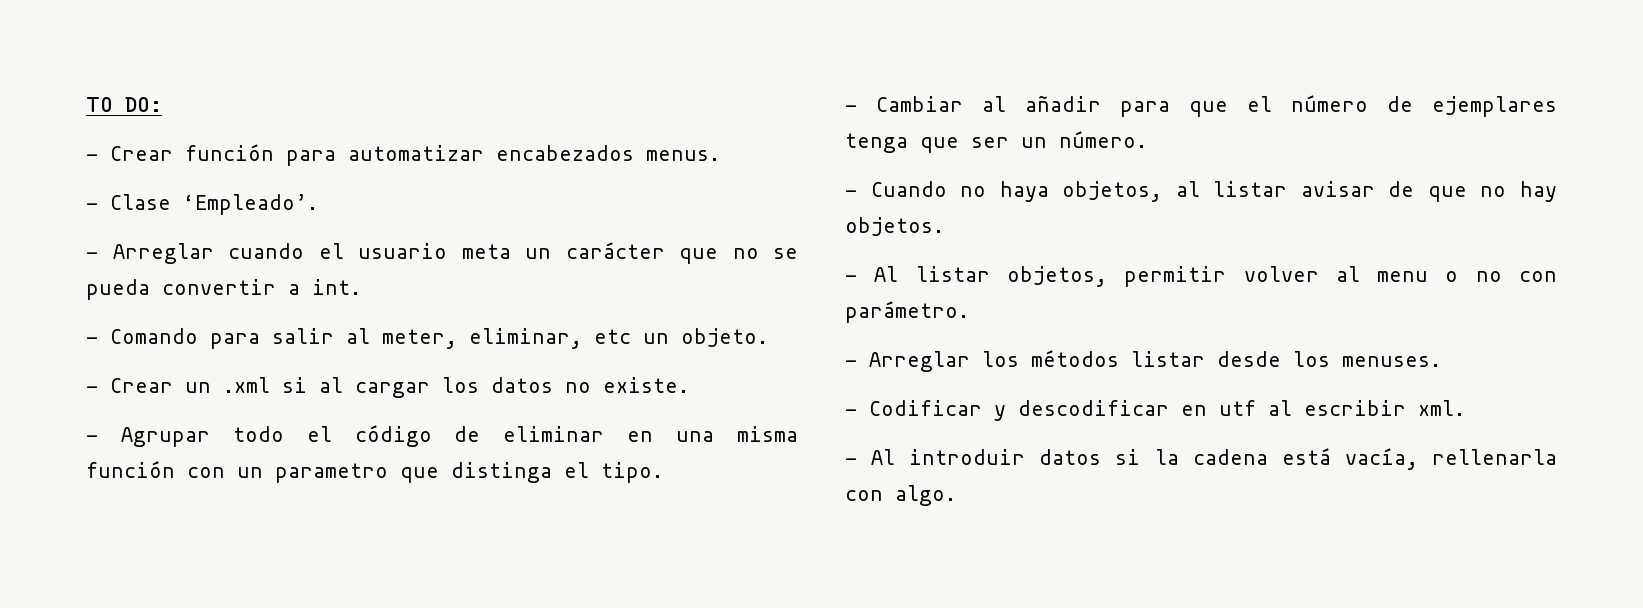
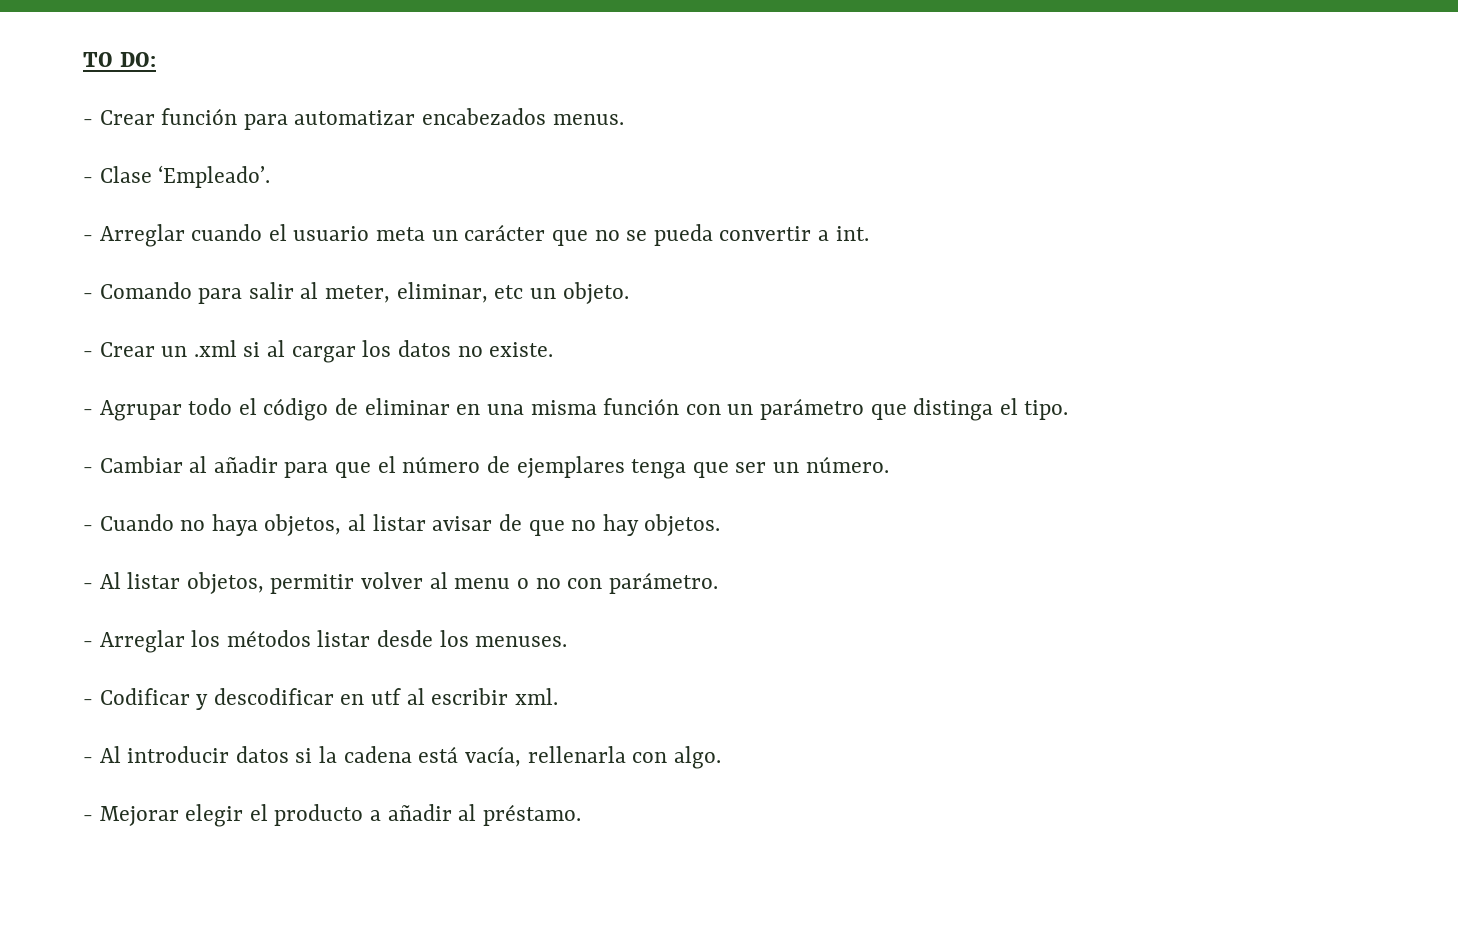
[275,463,388,483] parametro -> [759,398,864,420] parámetro
[909,449,1026,465] introduir -> [127,746,230,763] introducir
(956, 495) none -> [83,804,581,827] // - Mejorar elegir el producto a añadir al préstamo.

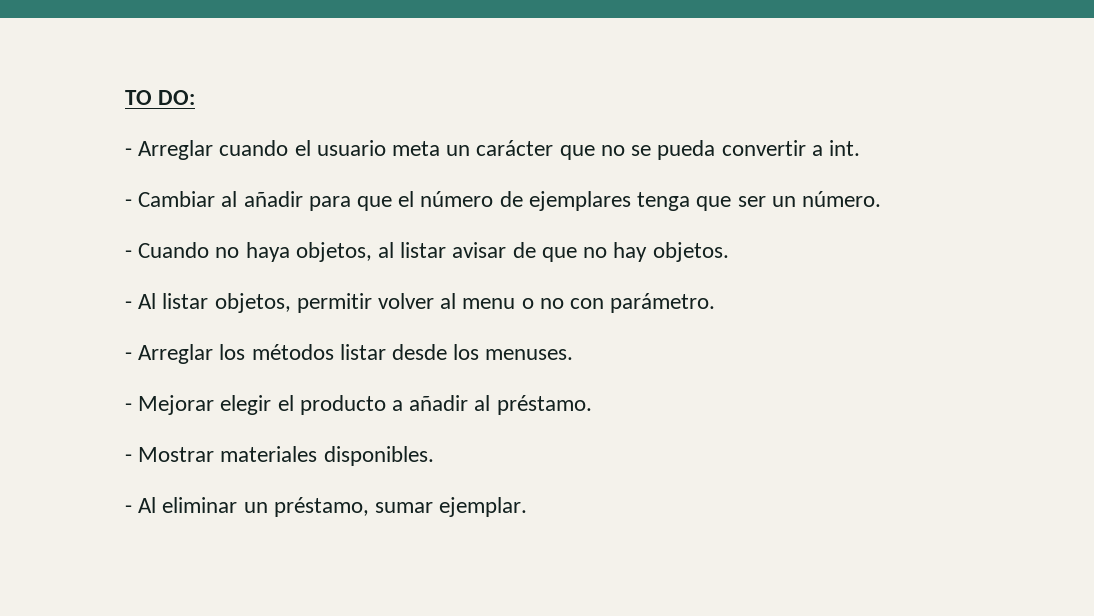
[83,108,624,130] [83,165,271,188] // - Crear función para automatizar encabezados menus. // - Clase ‘Empleado’. -> (196, 97) none
[83,282,629,304] [83,340,554,363] [83,398,1069,421] // - Comando para salir al meter, eliminar, etc un objeto. // - Crear un .xml si al cargar los datos no existe. // - Agrupar todo el código de eliminar en una misma función con un parámetro que distinga el tipo. -> (860, 148) none
[83,688,558,710] [83,746,721,769] // - Codificar y descodificar en utf al escribir xml. // - Al introducir datos si la cadena está vacía, rellenarla con algo. -> (574, 354) none
(581, 815) none -> [125,446,434,466] [125,497,528,517] // - Mostrar materiales disponibles. // - Al eliminar un préstamo, sumar ejemplar.

